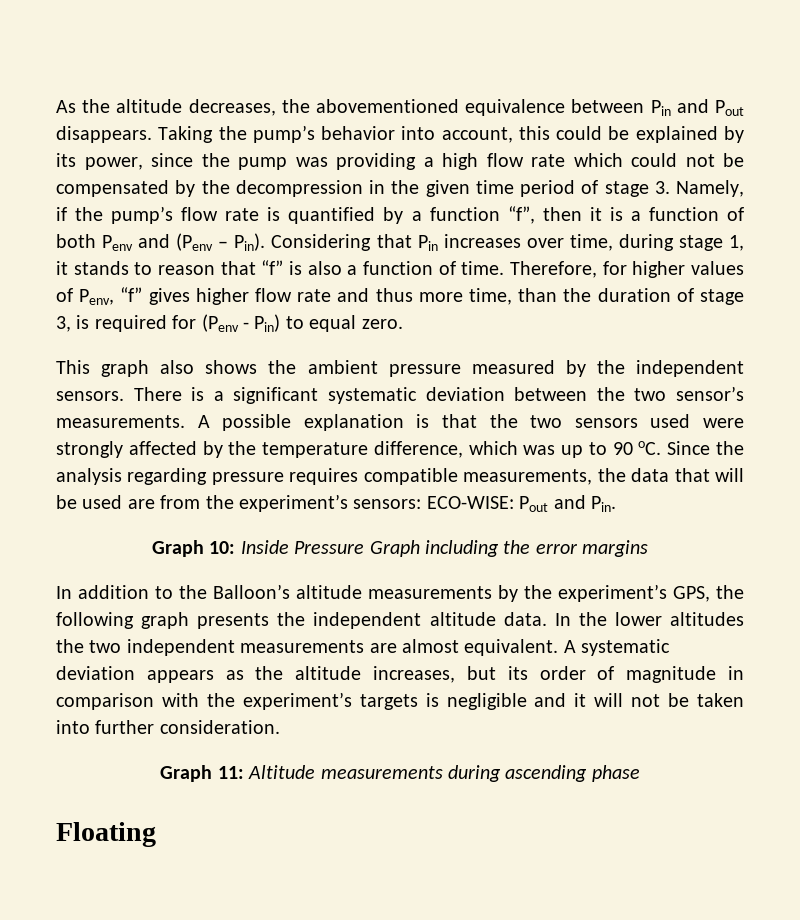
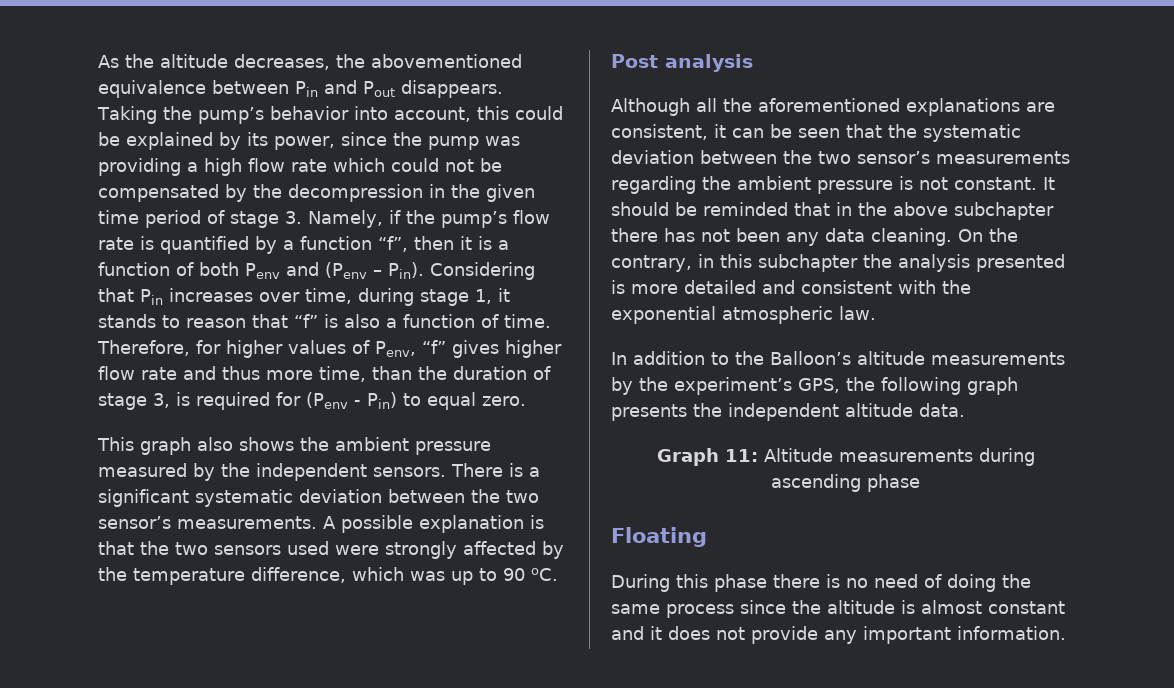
[667,441,744,455] [56,468,744,485] [56,494,616,512] [151,540,649,557] Since the analysis regarding pressure requires compatible measurements, the data that will be used are from the experiment’s sensors: ECO-WISE: Pout and Pin. // Graph 10: Inside Pressure Graph including the error margins -> [611,54,753,72] [611,98,1055,116] [611,124,1021,142] [611,150,1070,164] [611,176,1055,194] [611,202,1054,220] [611,228,1018,246] [611,254,1065,272] [611,280,971,294] [611,306,876,324] // Post analysis // Although all the aforementioned explanations are consistent, it can be seen that the systematic deviation between the two sensor’s measurements regarding the ambient pressure is not constant. It should be reminded that in the above subchapter there has not been any data cleaning. On the contrary, in this subchapter the analysis presented is more detailed and consistent with the exponential atmospheric law.
[554,612,745,626] [56,639,671,656] [56,666,745,683] [56,692,744,710] [56,720,280,734] In the lower altitudes the two independent measurements are almost equivalent. A systematic deviation appears as the altitude increases, but its order of magnitude in comparison with the experiment’s targets is negligible and it will not be taken into further consideration. -> (965, 410) none
(156, 834) none -> [611,574,1031,592] [611,600,1065,618] [611,626,1066,644] // During this phase there is no need of doing the same process since the altitude is almost constant and it does not provide any important information.

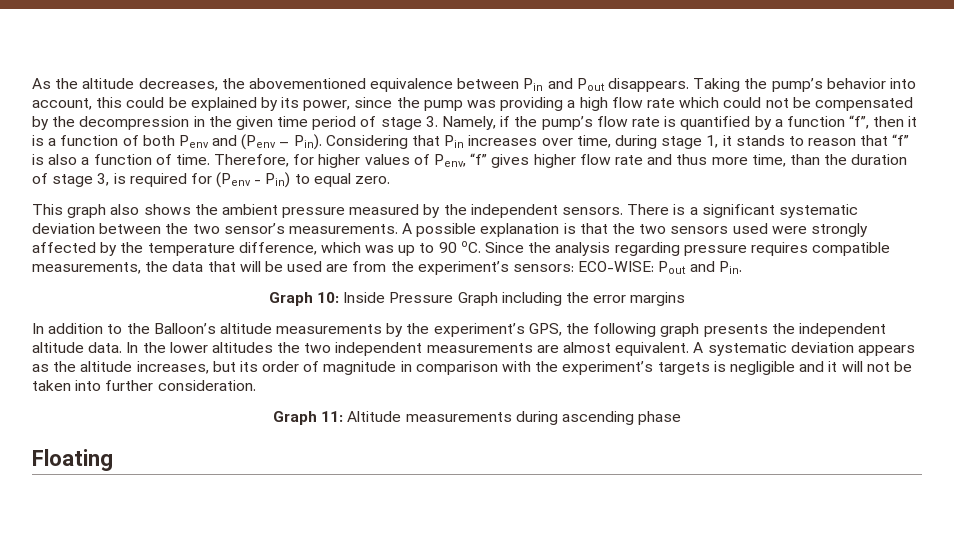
[611,54,753,72] [611,98,1055,116] [611,124,1021,142] [611,150,1070,164] [611,176,1055,194] [611,202,1054,220] [611,228,1018,246] [611,254,1065,272] [611,280,971,294] [611,306,876,324] // Post analysis // Although all the aforementioned explanations are consistent, it can be seen that the systematic deviation between the two sensor’s measurements regarding the ambient pressure is not constant. It should be reminded that in the above subchapter there has not been any data cleaning. On the contrary, in this subchapter the analysis presented is more detailed and consistent with the exponential atmospheric law. -> [485,242,891,256] [32,261,742,275] [268,292,686,306] Since the analysis regarding pressure requires compatible measurements, the data that will be used are from the experiment’s sensors: ECO-WISE: Pout and Pin. // Graph 10: Inside Pressure Graph including the error margins
(965, 410) none -> [126,342,915,356] [32,361,912,375] [32,380,256,391] In the lower altitudes the two independent measurements are almost equivalent. A systematic deviation appears as the altitude increases, but its order of magnitude in comparison with the experiment’s targets is negligible and it will not be taken into further consideration.
[611,574,1031,592] [611,600,1065,618] [611,626,1066,644] // During this phase there is no need of doing the same process since the altitude is almost constant and it does not provide any important information. -> (113, 460) none

